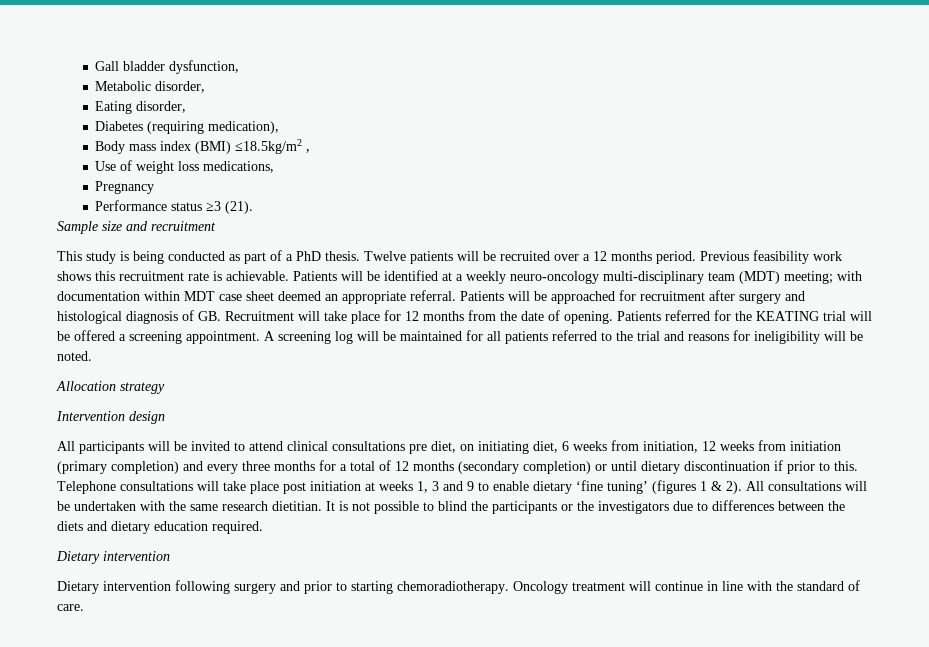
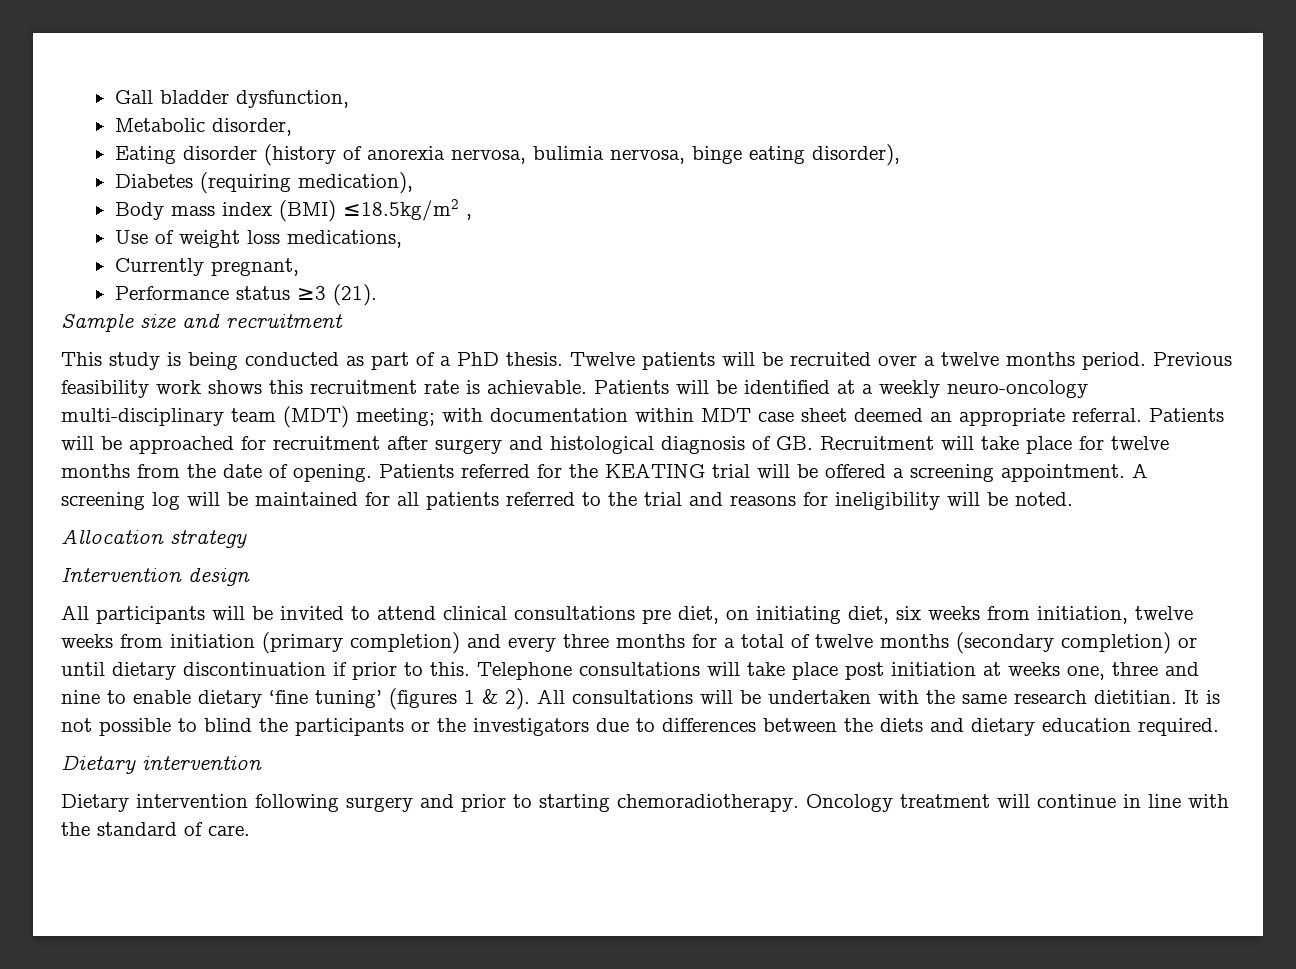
[136,101,187,113] disorder, -> [182,144,900,166] disorder (history of anorexia nervosa, bulimia nervosa, binge eating disorder),
[95,181,155,194] Pregnancy -> [114,258,299,276] Currently pregnant,
[593,251,607,261] 12 -> [941,352,999,366] twelve
[405,311,419,321] 12 -> [1111,436,1169,450] twelve
[562,441,569,451] 6 -> [896,606,921,620] six
[702,441,716,451] 12 -> [1135,606,1193,620] twelve
[395,461,409,471] 12 -> [815,634,873,648] twelve
[417,481,474,493] 1, 3 and 9 -> [1067,662,1199,680] [61,690,100,704] one, three and nine

